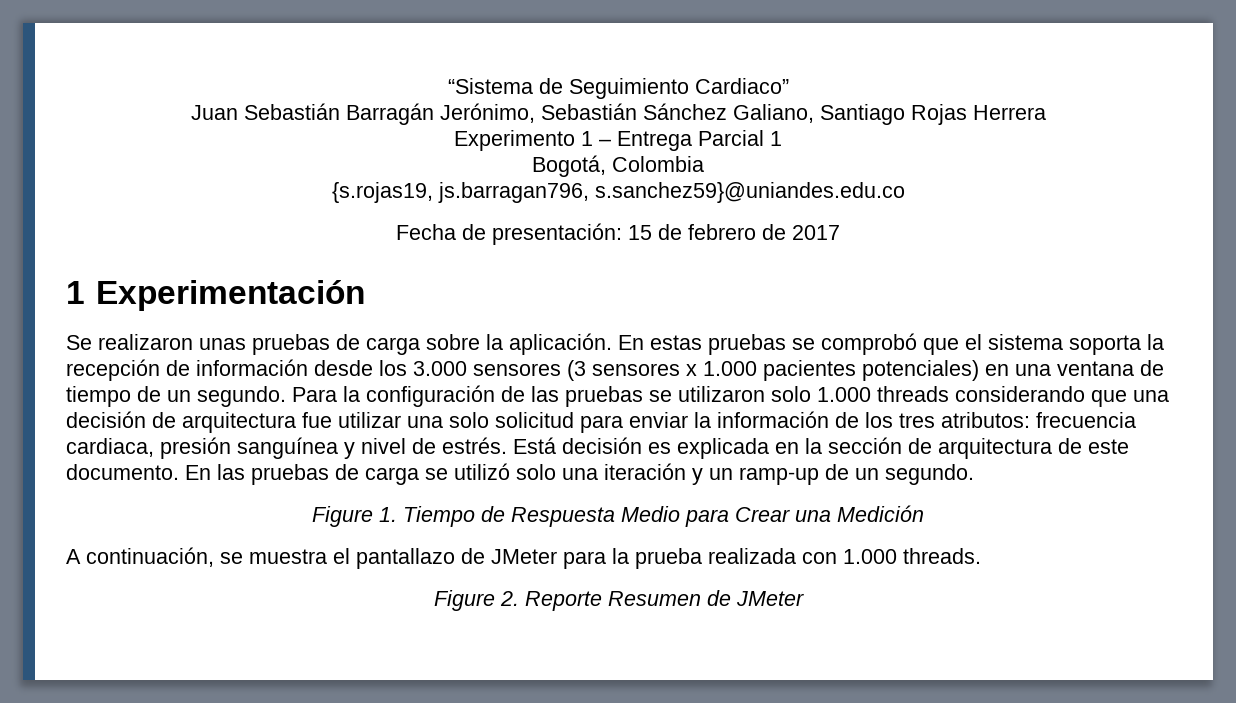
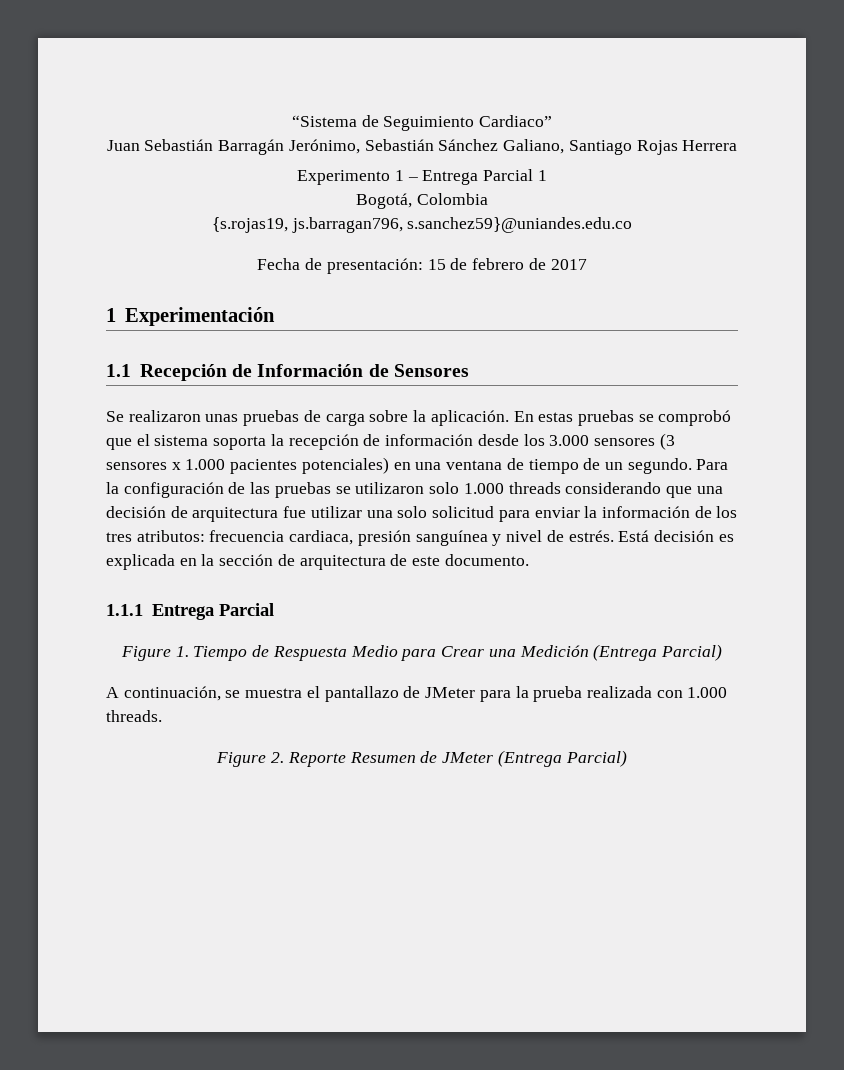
(365, 295) none -> [106,364,469,381] // 1.1 Recepción de Información de Sensores
[185,463,974,485] En las pruebas de carga se utilizó solo una iteración y un ramp-up de un segundo. -> [106,603,274,620] // 1.1.1 Entrega Parcial
(924, 513) none -> [593,644,722,661] (Entrega Parcial)
(804, 598) none -> [497,750,627,767] (Entrega Parcial)

